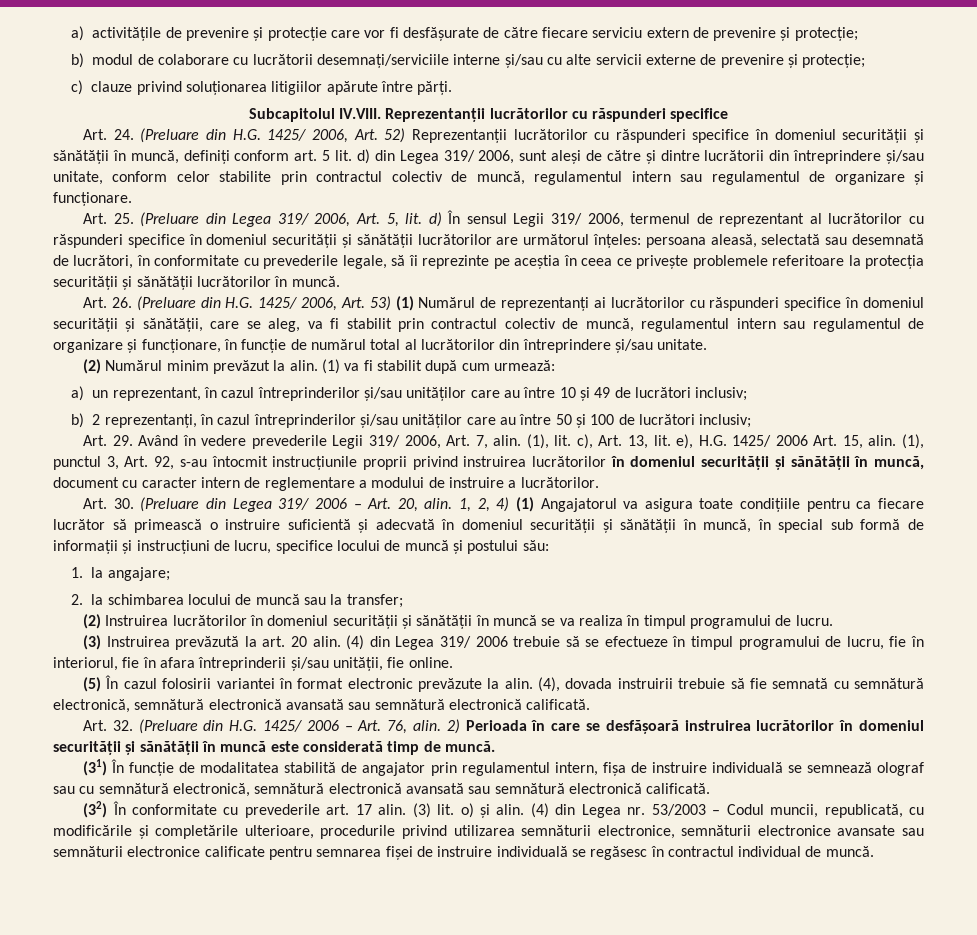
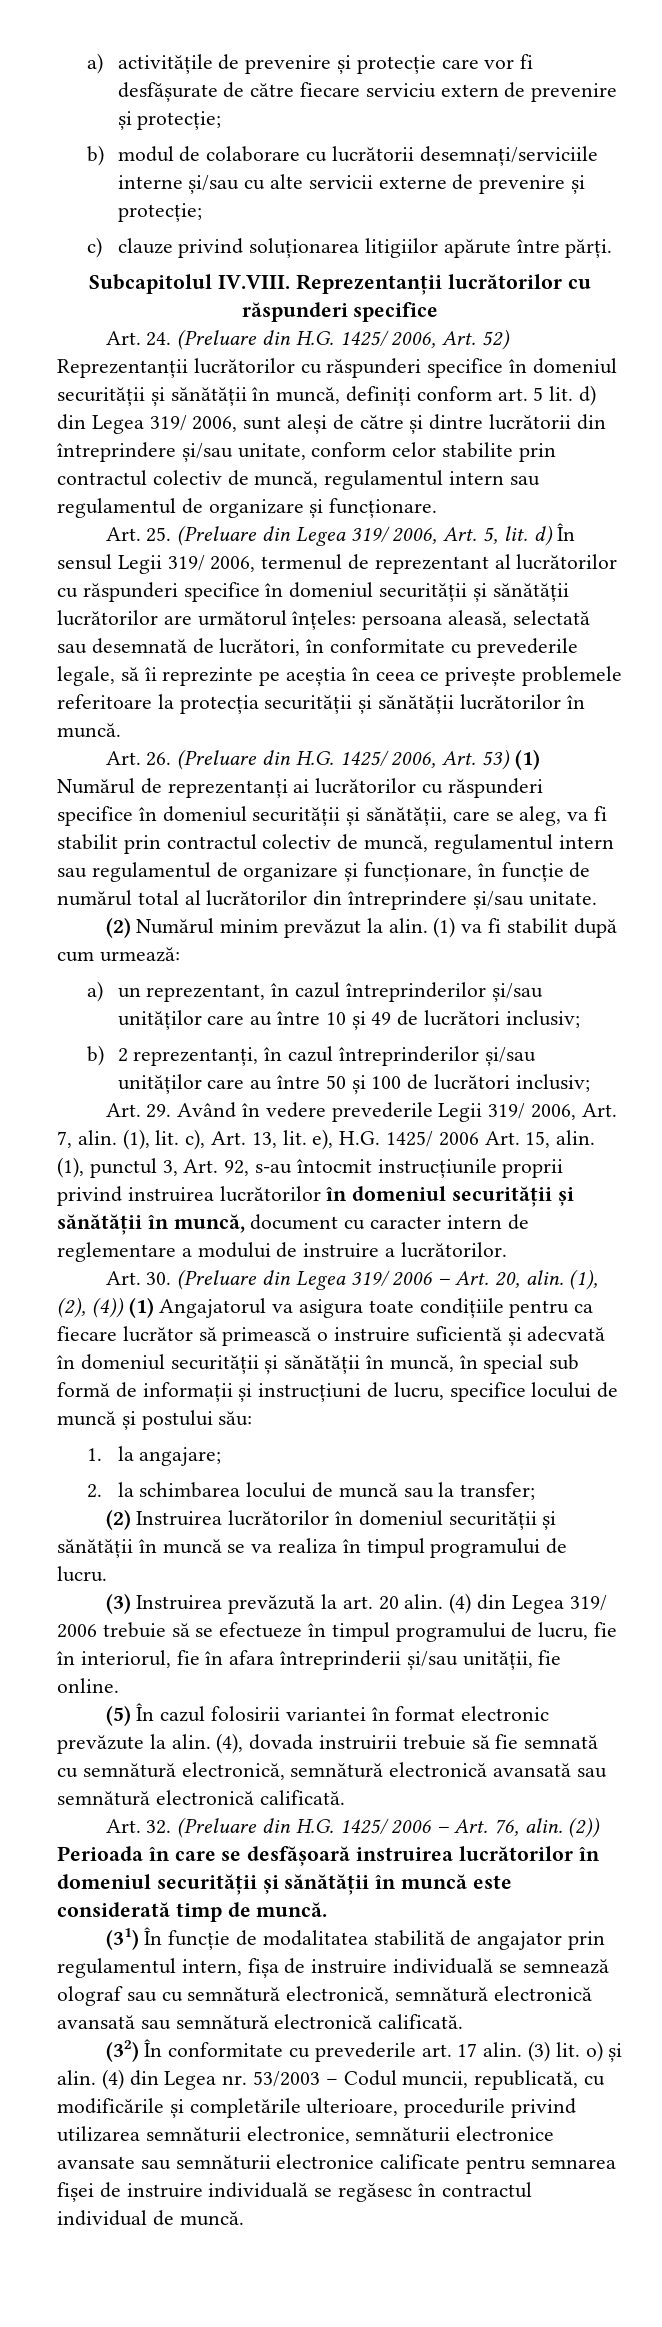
[459,497,510,512] 1, 2, 4) -> [569,1269,599,1290] [57,1297,124,1318] (1), (2), (4))
[446,719,460,734] 2) -> [568,1817,601,1838] (2))

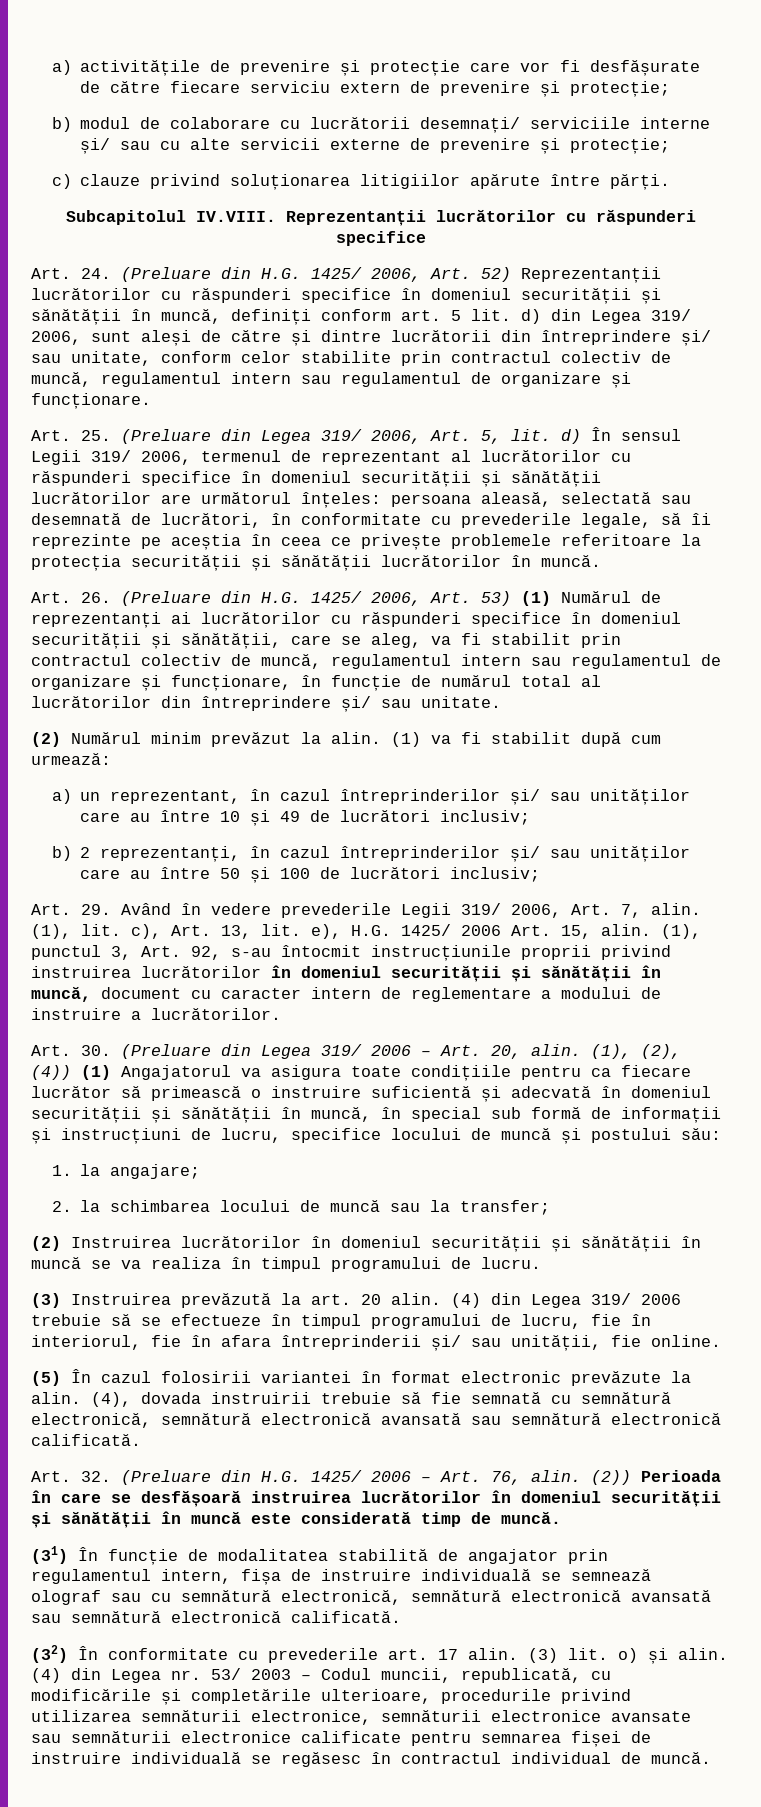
[419,146,598,166] [117,175,240,194] desemnați/serviciile interne și/sau -> [420,117,711,133] [80,138,151,154] desemnați/ serviciile interne și/ sau
[181,443,233,462] și/sau -> [681,330,711,346] [31,354,61,363] și/ sau
[472,891,524,910] și/sau -> [341,696,411,712] și/ sau
[491,983,543,1002] și/sau -> [510,789,581,805] și/ sau
[484,1047,536,1066] și/sau -> [510,846,581,862] și/ sau
[406,1651,458,1670] și/sau -> [431,1335,501,1351] și/ sau
[253,2071,321,2087] 53/2003 -> [211,1668,291,1680] 53/ 2003

